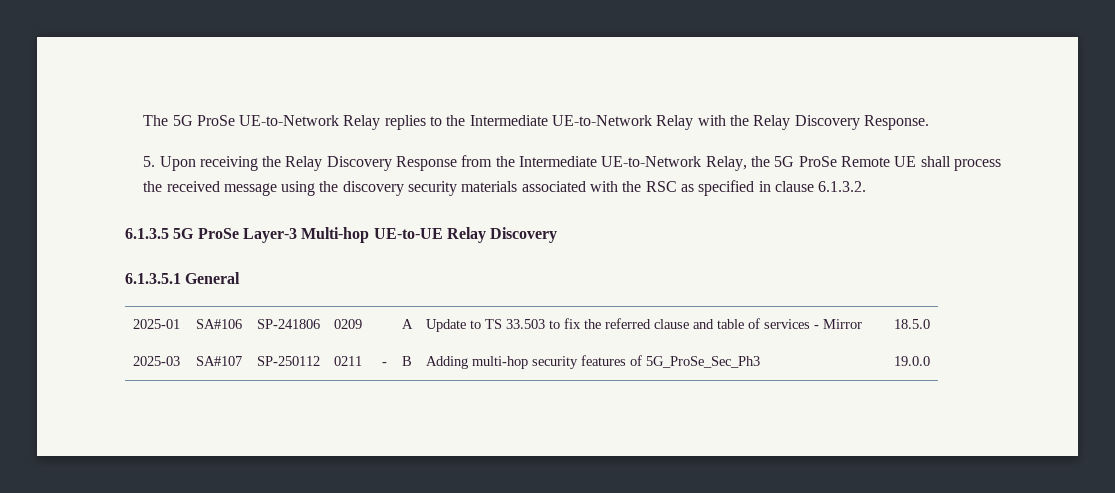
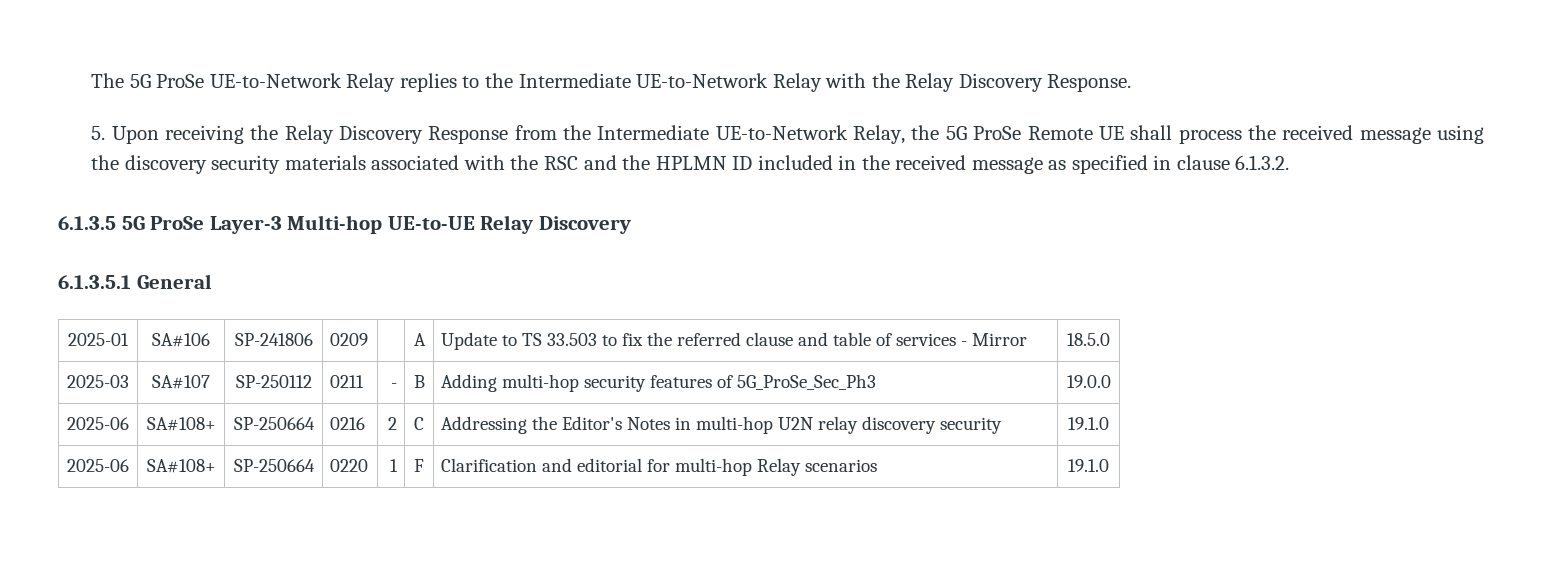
(677, 186) none -> [583,155,1043,174] and the HPLMN ID included in the received message
(930, 361) none -> [67,417,129,430] [146,417,216,431] [233,417,315,430] [330,417,366,430] [387,417,397,430] [414,417,424,430] [441,416,1003,434] [1068,417,1109,430] [67,459,129,472] [146,459,216,473] [233,459,315,472] [330,459,369,472] [389,459,398,472] [414,459,424,472] [441,458,878,476] [1068,459,1109,472] // 2025-06 | SA#108+ | SP-250664 | 0216 | 2 | C | Addressing the Editor's Notes in multi-hop U2N relay discovery security | 19.1.0 // 2025-06 | SA#108+ | SP-250664 | 0220 | 1 | F | Clarification and editorial for multi-hop Relay scenarios | 19.1.0

